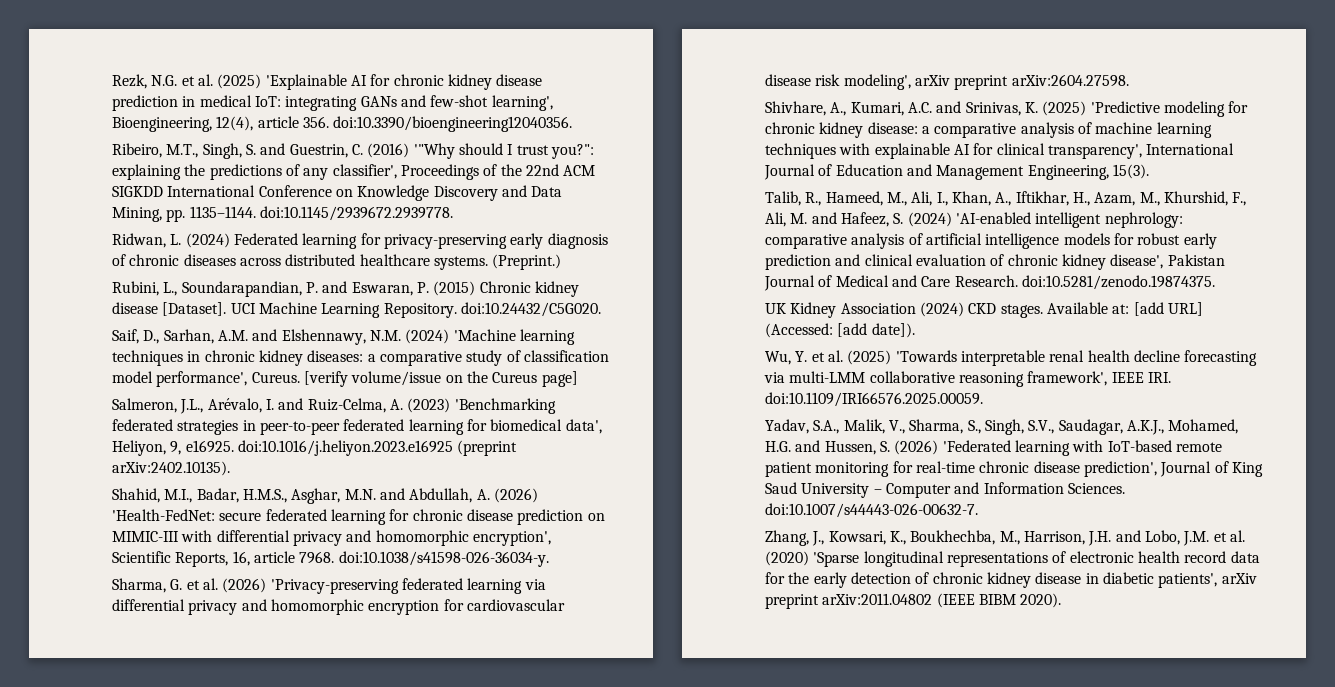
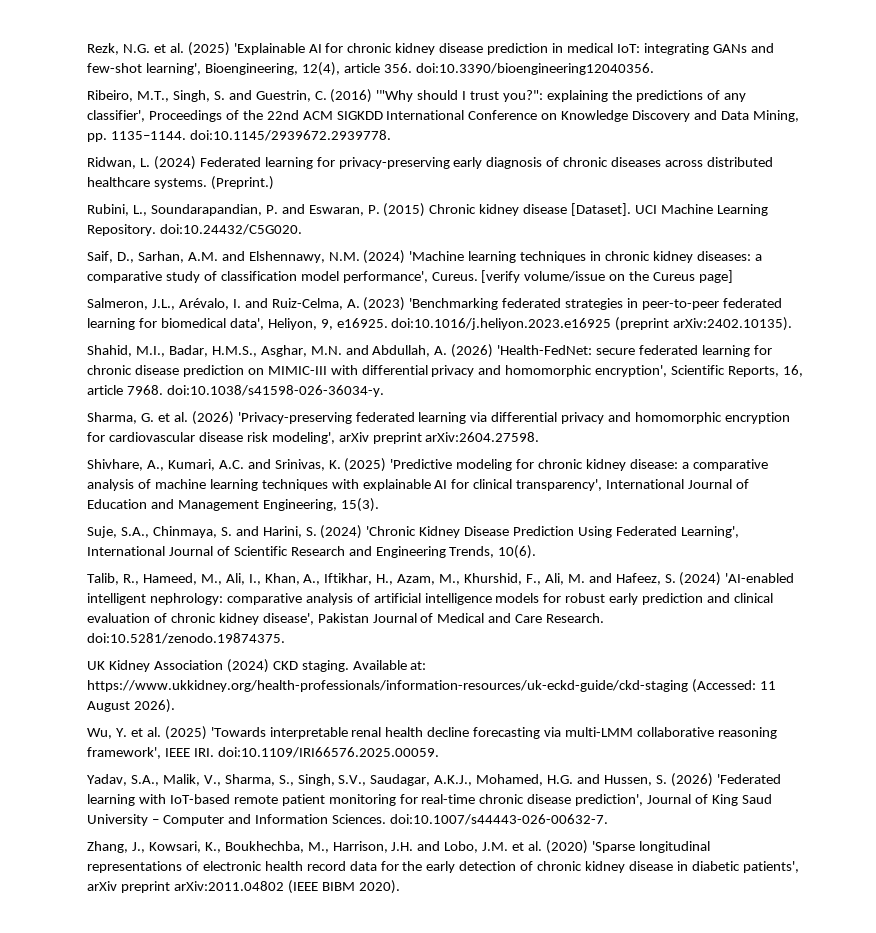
(1149, 171) none -> [87,525,739,539] [87,545,537,559] // Suje, S.A., Chinmaya, S. and Harini, S. (2024) 'Chronic Kidney Disease Prediction Using Federated Learning', International Journal of Scientific Research and Engineering Trends, 10(6).
[1000,304,1043,318] stages. -> [301,660,349,672] staging.
[1133,302,1203,316] [765,323,915,338] [add URL] (Accessed: [add date]). -> [87,679,776,693] [87,699,175,713] https://www.ukkidney.org/health-professionals/information-resources/uk-eckd-guide/ckd-staging (Accessed: 11 August 2026).

